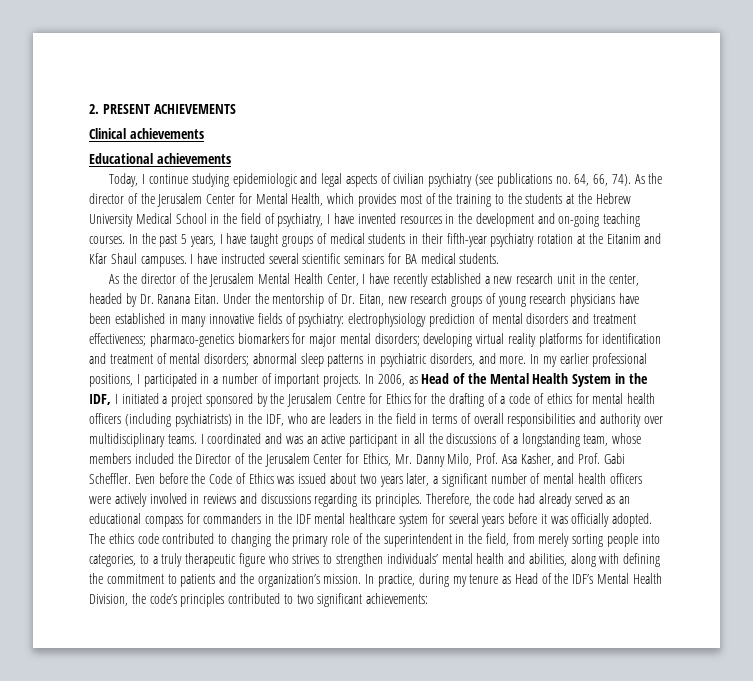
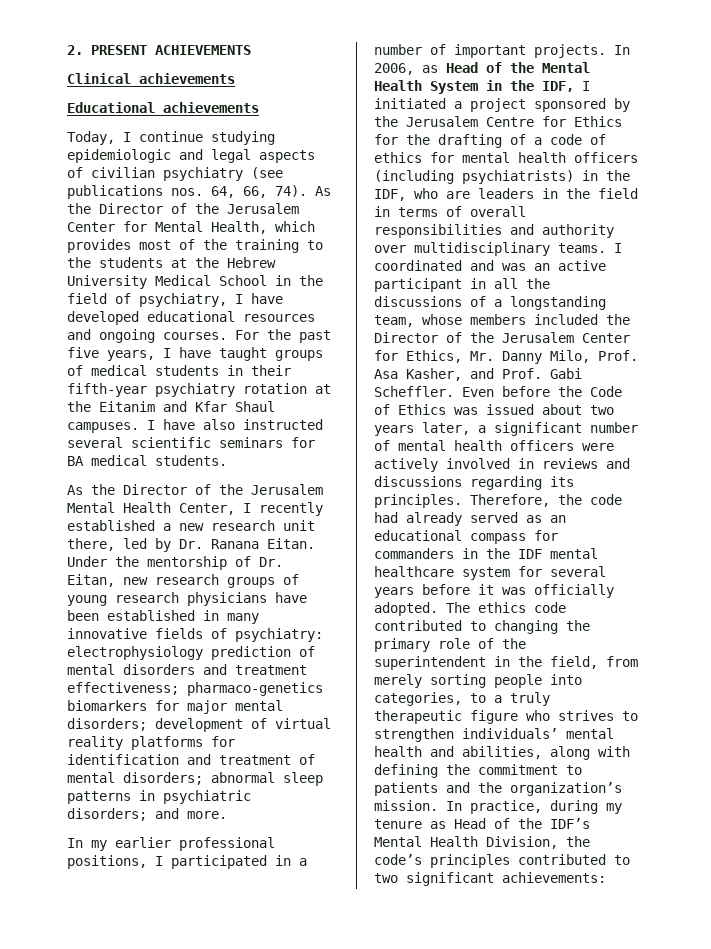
[555,176,571,184] no. -> [171,188,203,196] nos.
[89,193,124,204] director -> [99,203,163,214] Director
[357,213,641,227] [89,234,138,244] invented resources in the development and on-going teaching courses. In -> [67,311,315,325] [67,329,259,343] developed educational resources and ongoing courses. For
[181,234,188,244] 5 -> [67,347,99,358] five
(218, 258) none -> [203,419,235,430] also
[141,273,177,284] director -> [123,484,187,495] Director
[369,273,390,284] have -> (251, 508) none
[578,273,640,286] [89,293,122,304] in the center, headed -> [67,538,147,551] there, led
[423,333,473,347] developing -> [155,718,267,732] development of
[429,353,475,366] disorders, -> [67,808,147,821] disorders;
(527, 360) none -> (227, 815) //

